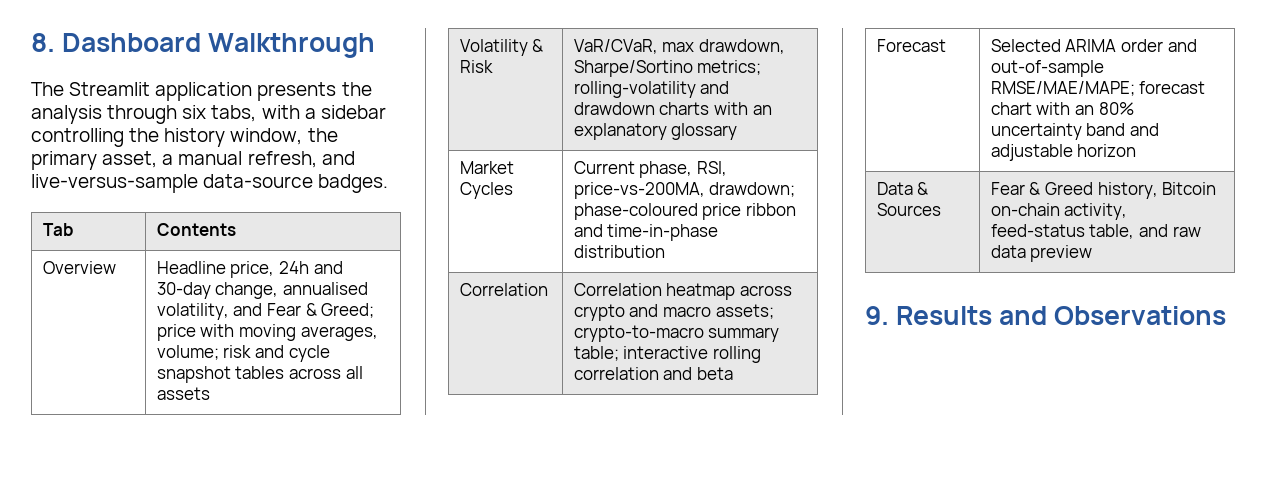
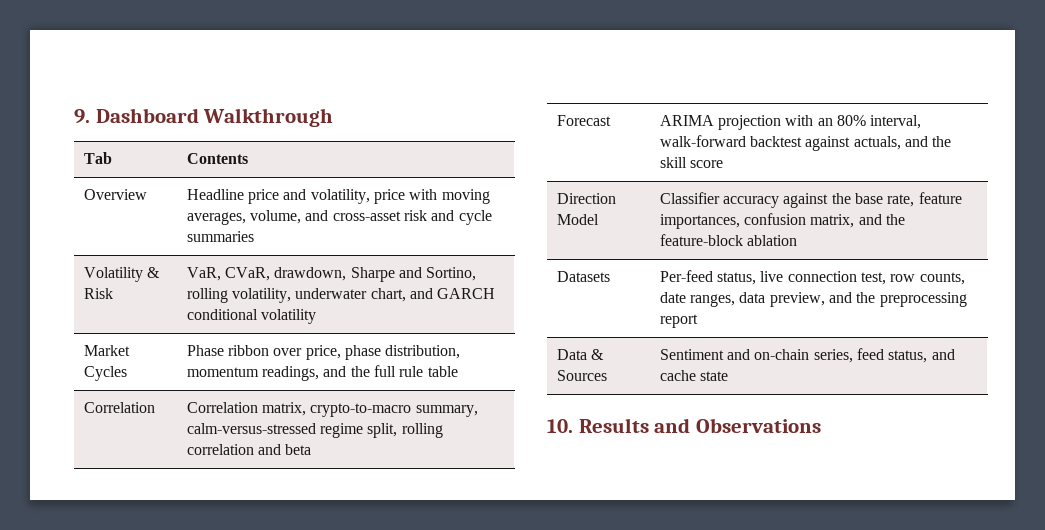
[31,33,55,52] 8. -> [74,109,90,124] 9.
[31,82,372,101] [31,105,386,124] [31,128,338,147] [31,151,355,170] [31,174,389,193] [42,223,73,236] [156,223,236,236] [42,261,116,274] [156,261,343,278] [156,282,369,299] [156,303,375,320] [156,324,378,341] [156,345,330,362] [156,366,363,383] [156,387,210,400] [459,39,544,56] [459,60,493,73] [573,39,786,54] [573,60,762,77] [573,81,730,98] [573,102,772,115] [573,123,738,140] [459,161,514,174] [459,182,513,199] [573,161,728,178] [573,182,796,199] [573,203,797,220] [573,224,719,241] [573,245,665,258] [459,283,548,296] [573,283,793,300] [573,304,774,321] [573,325,780,342] [573,346,709,361] // The Streamlit application presents the analysis through six tabs, with a sidebar controlling the history window, the primary asset, a manual refresh, and live-versus-sample data-source badges. // Tab | Contents // Overview | Headline price, 24h and 30-day change, annualised volatility, and Fear & Greed; price with moving averages, volume; risk and cycle snapshot tables across all assets // Volatility & Risk | VaR/CVaR, max drawdown, Sharpe/Sortino metrics; rolling-volatility and drawdown charts with an explanatory glossary // Market Cycles | Current phase, RSI, price-vs-200MA, drawdown; phase-coloured price ribbon and time-in-phase distribution // Correlation | Correlation heatmap across crypto and macro assets; crypto-to-macro summary table; interactive -> [83,152,112,164] [186,153,248,164] [83,189,147,200] [186,189,490,204] [186,210,492,225] [186,231,254,242] [83,267,161,282] [83,288,113,299] [186,267,477,282] [186,288,496,303] [186,309,317,324] [83,345,130,356] [83,366,127,381] [186,345,461,360] [186,365,458,381] [83,402,155,413] [186,402,478,417] [186,423,398,438] // Tab | Contents // Overview | Headline price and volatility, price with moving averages, volume, and cross-asset risk and cycle summaries // Volatility & Risk | VaR, CVaR, drawdown, Sharpe and Sortino, rolling volatility, underwater chart, and GARCH conditional volatility // Market Cycles | Phase ribbon over price, phase distribution, momentum readings, and the full rule table // Correlation | Correlation matrix, crypto-to-macro summary, calm-versus-stressed regime split,
[990,39,1197,52] [990,60,1104,77] [990,81,1206,96] [990,102,1134,115] [990,123,1160,140] [990,144,1137,161] [876,182,929,195] [876,203,941,216] [990,182,1217,199] [990,203,1128,220] [990,224,1201,239] [990,245,1093,262] [865,306,889,325] Selected ARIMA order and out-of-sample RMSE/MAE/MAPE; forecast chart with an 80% uncertainty band and adjustable horizon // Data & Sources | Fear & Greed history, Bitcoin on-chain activity, feed-status table, and raw data preview // 9. -> [659,115,922,130] [659,135,952,151] [659,157,724,168] [556,193,616,204] [556,214,599,225] [659,192,962,208] [659,213,906,229] [659,234,798,246] [556,271,610,282] [659,270,965,285] [659,292,967,307] [659,314,698,328] [556,349,605,360] [556,370,607,381] [659,348,955,363] [659,370,729,381] [547,419,573,433] ARIMA projection with an 80% interval, walk-forward backtest against actuals, and the skill score // Direction Model | Classifier accuracy against the base rate, feature importances, confusion matrix, and the feature-block ablation // Datasets | Per-feed status, live connection test, row counts, date ranges, data preview, and the preprocessing report // Data & Sources | Sentiment and on-chain series, feed status, and cache state // 10.

